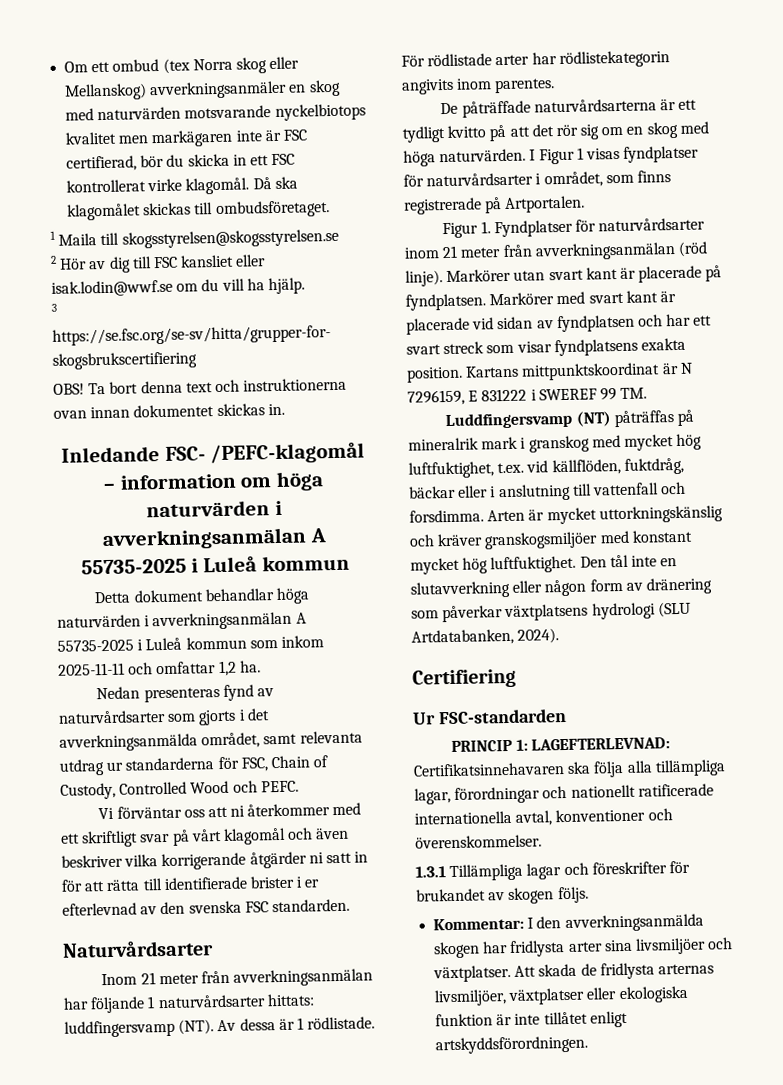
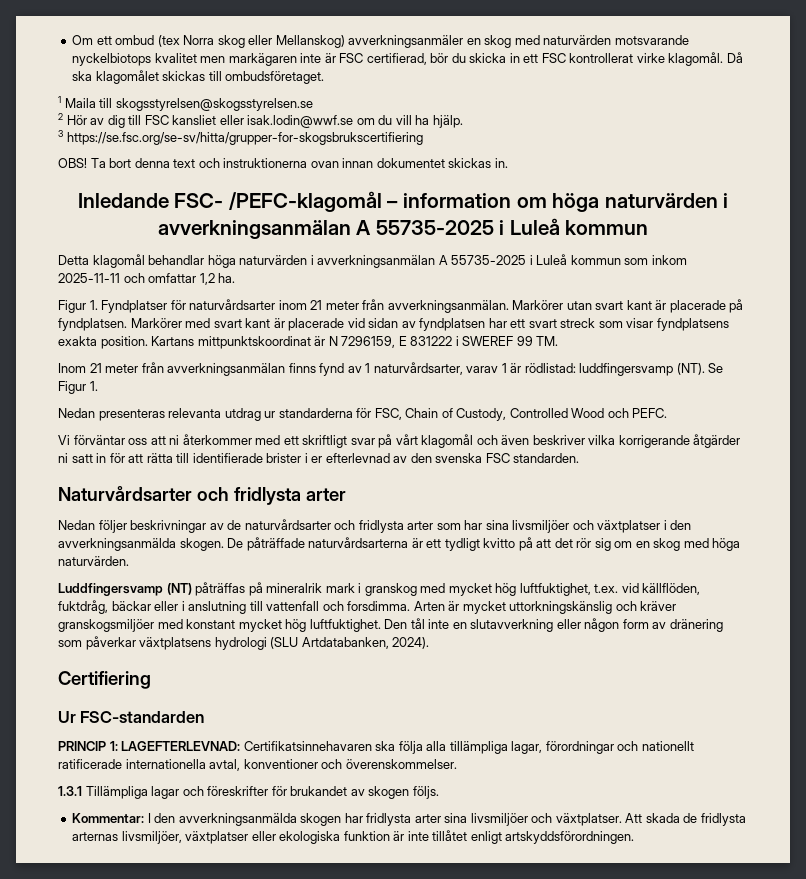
[133,589,203,603] dokument -> [92,254,145,268] klagomål
[96,684,274,703] [58,708,270,726] [59,732,298,752] Nedan presenteras fynd av naturvårdsarter som gjorts i det avverkningsanmälda området, samt -> [58,299,744,313] [58,318,729,331] [58,336,559,349] [58,362,724,376] [58,381,98,394] [58,408,165,421] Figur 1. Fyndplatser för naturvårdsarter inom 21 meter från avverkningsanmälan. Markörer utan svart kant är placerade på fyndplatsen. Markörer med svart kant är placerade vid sidan av fyndplatsen har ett svart streck som visar fyndplatsens exakta position. Kartans mittpunktskoordinat är N 7296159, E 831222 i SWEREF 99 TM. // Inom 21 meter från avverkningsanmälan finns fynd av 1 naturvårdsarter, varav 1 är rödlistad: luddfingersvamp (NT). Se Figur 1. // Nedan presenteras
[101,968,374,987] [63,993,315,1014] [64,1016,376,1038] [401,50,670,69] [401,78,556,95] // Inom 21 meter från avverkningsanmälan har följande 1 naturvårdsarter hittats: luddfingersvamp (NT). Av dessa är 1 rödlistade. För rödlistade arter har rödlistekategorin angivits inom parentes. // -> [196,487,346,505] [58,519,692,533] [58,538,224,551] och fridlysta arter // Nedan följer beskrivningar av de naturvårdsarter och fridlysta arter som har sina livsmiljöer och växtplatser i den avverkningsanmälda skogen.
[529,145,700,165] [403,170,671,188] [404,195,586,215] [442,217,706,239] [404,241,708,261] [405,265,723,287] [405,290,676,311] [406,313,713,335] [406,337,686,357] [406,362,693,383] [407,387,648,406] I Figur 1 visas fyndplatser för naturvårdsarter i området, som finns registrerade på Artportalen. // Figur 1. Fyndplatser för naturvårdsarter inom 21 meter från avverkningsanmälan (röd linje). Markörer utan svart kant är placerade på fyndplatsen. Markörer med svart kant är placerade vid sidan av fyndplatsen och har ett svart streck som visar fyndplatsens exakta position. Kartans mittpunktskoordinat är N 7296159, E 831222 i SWEREF 99 TM. -> (129, 561) none

